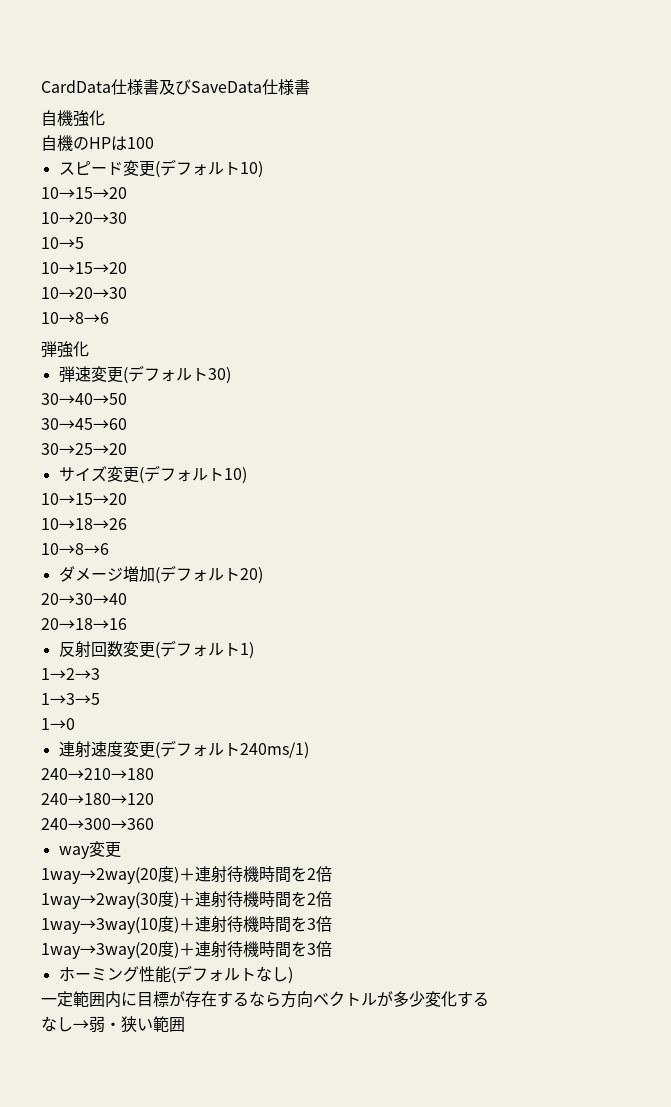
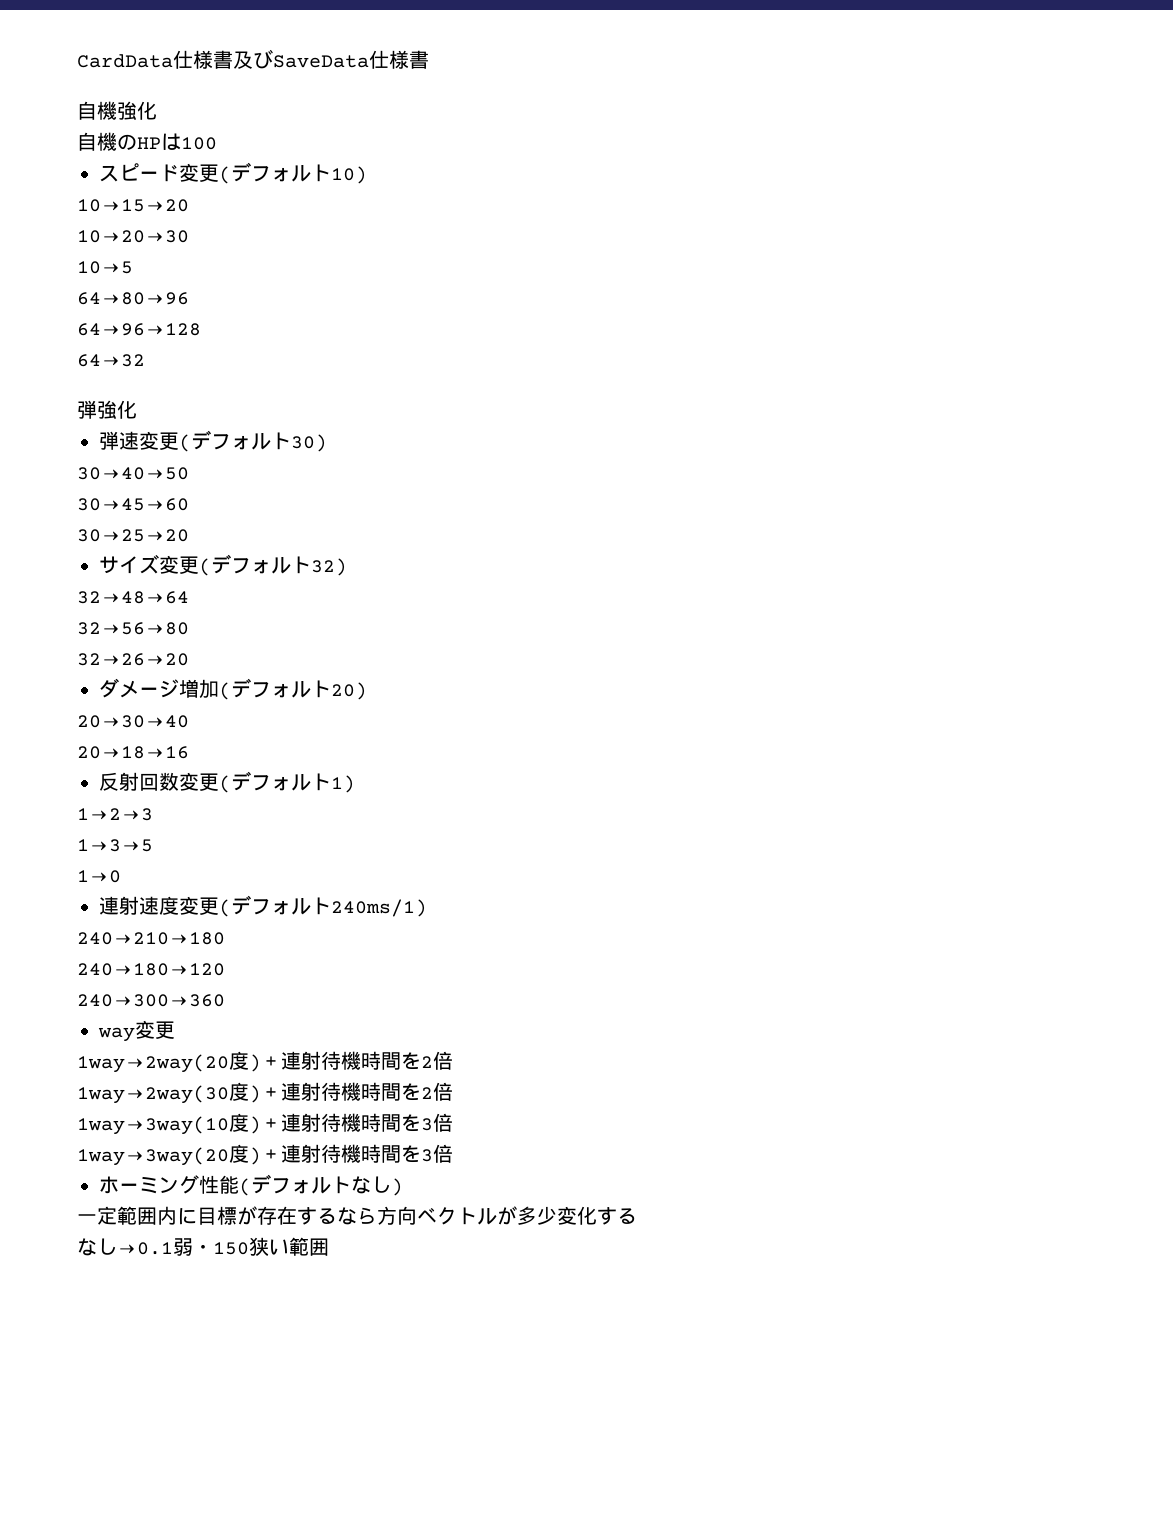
[41,262,127,274] [41,287,127,299] [41,312,109,324] 10→15→20 // 10→20→30 // 10→8→6 -> [77,292,189,305] [77,323,201,336] [77,354,145,367] 64→80→96 // 64→96→128 // 64→32
[223,467,247,484] [41,493,127,505] [41,518,127,530] [41,543,109,555] 10) // 10→15→20 // 10→18→26 // 10→8→6 -> [311,558,347,576] [77,591,189,604] [77,622,189,635] [77,653,189,666] 32) // 32→48→64 // 32→56→80 // 32→26→20
[73,1016,121,1033] →弱・ -> [117,1238,249,1256] →0.1弱・150

